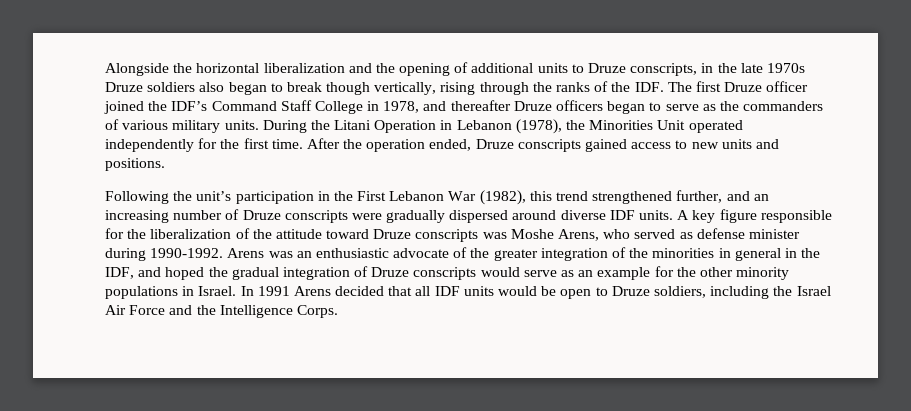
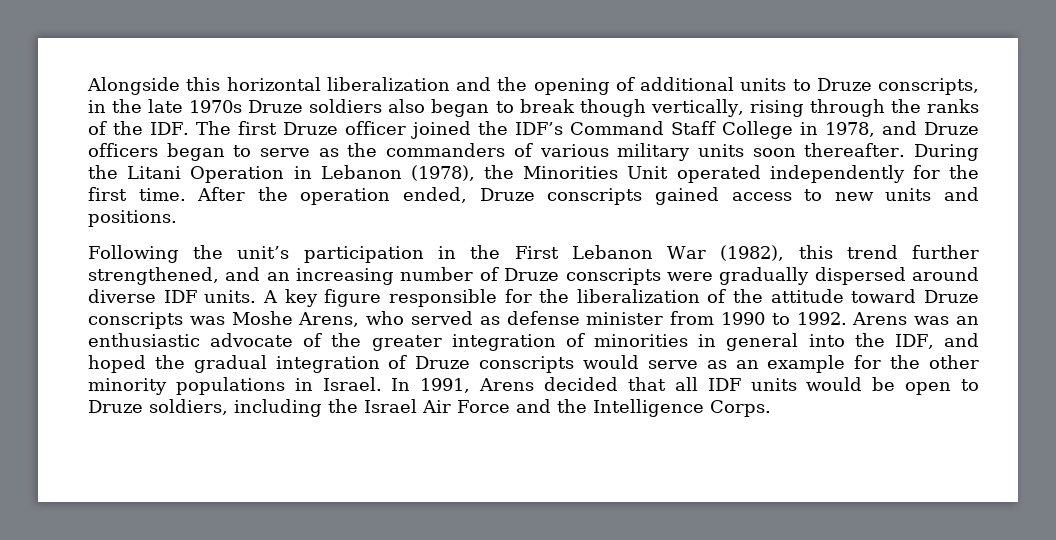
[173,63,193,73] the -> [186,77,221,91] this
[450,100,511,111] thereafter -> (917, 128) none
[224,120,259,130] units. -> [697,143,906,157] units soon thereafter.
[592,190,723,204] strengthened further, -> [911,245,979,259] [88,267,219,285] further strengthened,
[105,248,224,261] during 1990-1992. -> [670,311,847,325] from 1990 to 1992.
[629,248,649,258] the -> (585, 340) none
[784,248,797,258] in -> [808,334,845,347] into
[257,286,290,296] 1991 -> [420,378,471,393] 1991,

